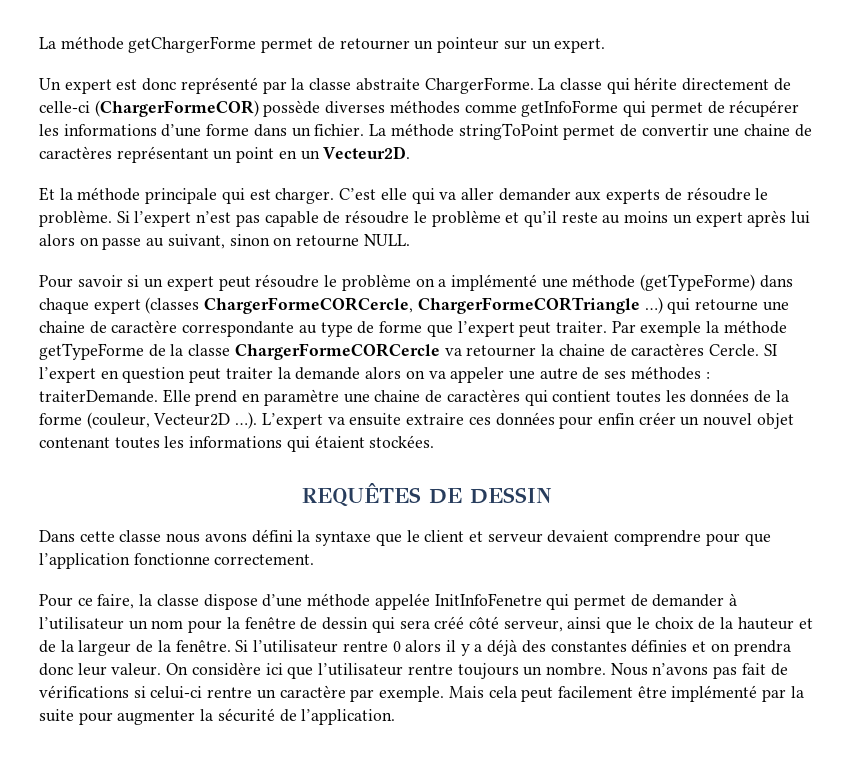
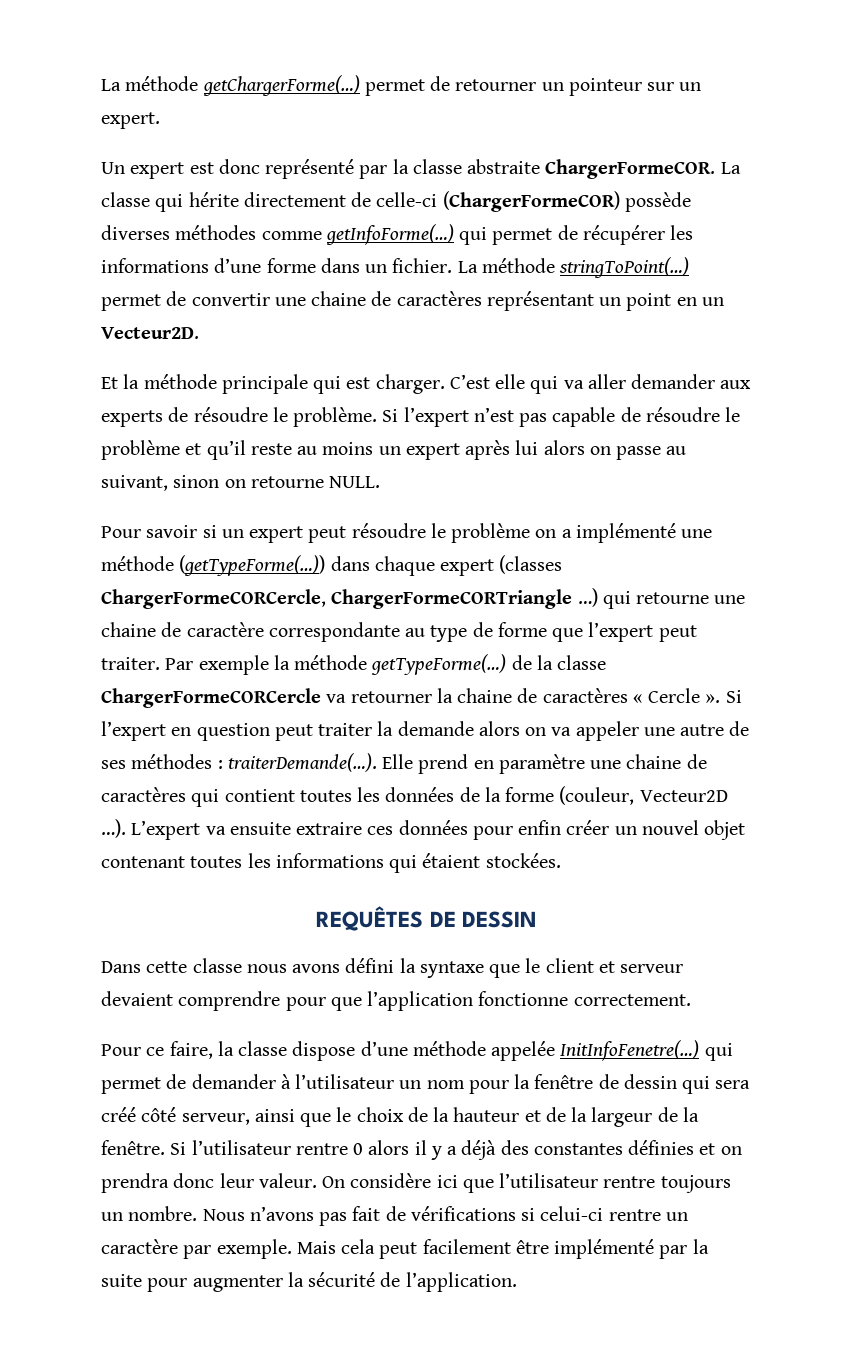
[39,36,257,53] La méthode getChargerForme -> [101,75,360,96] La méthode getChargerForme(…)
[424,77,534,94] ChargerForme. -> [545,159,716,179] ChargerFormeCOR.
[521,100,619,117] getInfoForme -> [325,224,454,245] getInfoForme(…)
[458,123,559,140] stringToPoint -> [559,257,690,278] stringToPoint(…)
[640,274,756,291] (getTypeForme) -> [179,555,326,576] (getTypeForme(…))
[39,343,144,360] getTypeForme -> [371,654,507,675] getTypeForme(…)
[708,344,777,356] Cercle. SI -> [632,688,742,703] « Cercle ». Si
[39,390,158,403] traiterDemande. -> [227,753,377,772] traiterDemande(…).
[434,593,542,606] InitInfoFenetre -> [560,1040,700,1061] InitInfoFenetre(…)

